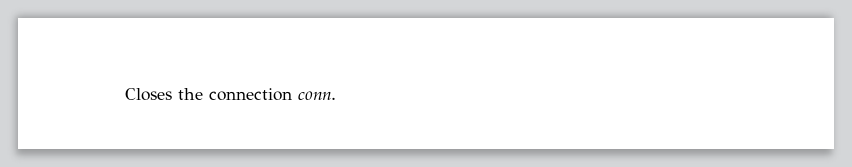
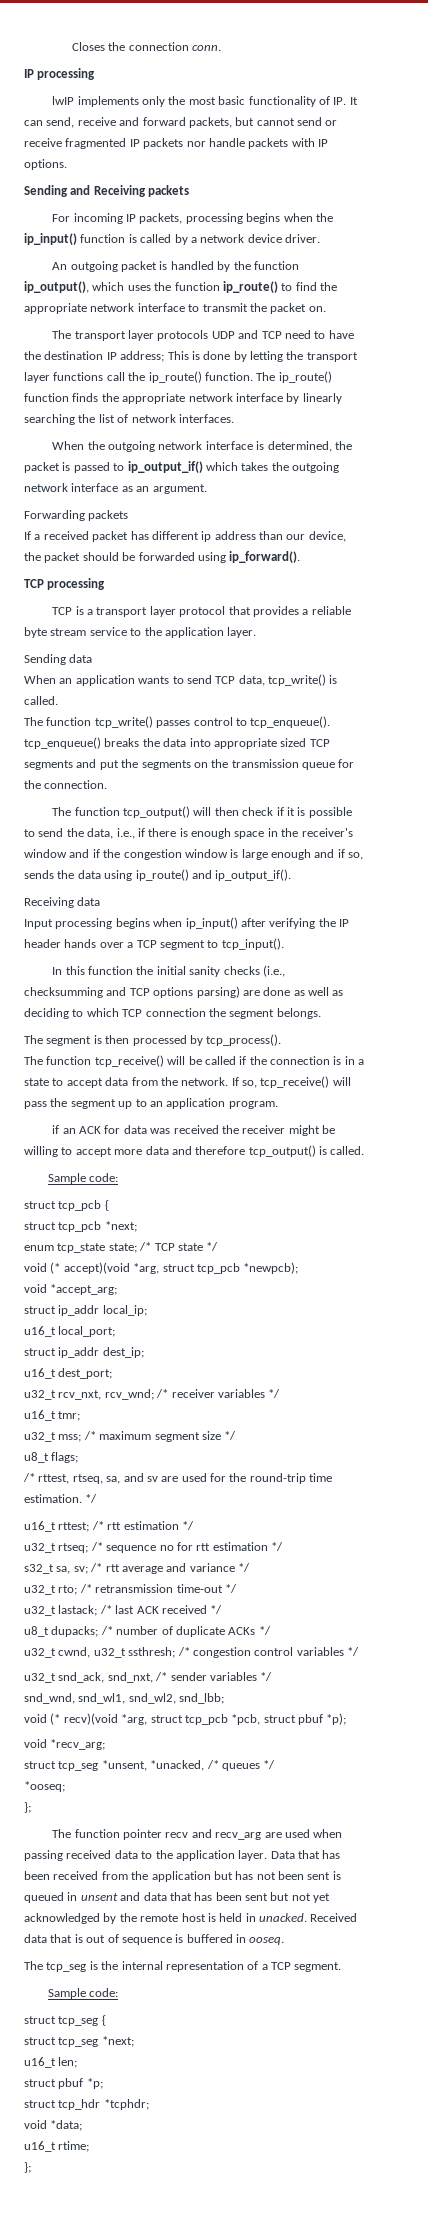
(336, 95) none -> [24,68,96,80] [52,96,358,107] [24,117,338,128] [24,138,328,149] [24,159,67,170] [24,185,190,197] [52,213,333,224] [24,233,320,245] [52,261,299,272] [24,281,337,293] [24,303,326,314] [52,330,354,341] [24,351,358,362] [24,371,332,383] [24,393,342,404] [24,414,234,425] [52,441,352,452] [24,461,339,473] [24,483,207,494] [24,510,129,521] [24,531,346,542] [24,551,301,563] [24,578,106,590] [52,606,351,617] [24,627,257,638] [24,654,93,665] [24,674,338,686] [24,696,58,705] [24,716,331,728] [24,737,330,749] [24,759,355,770] [24,780,108,789] [52,806,352,818] [24,828,353,839] [24,849,364,860] [24,869,292,881] [24,897,101,908] [24,917,349,929] [24,938,284,950] [52,965,285,977] [24,986,344,998] [24,1008,321,1019] [24,1034,282,1046] [24,1055,365,1067] [24,1076,351,1088] [24,1098,278,1109] [52,1125,336,1136] [24,1145,365,1157] [48,1173,119,1184] [24,1200,109,1211] [24,1221,137,1232] [24,1242,219,1253] [24,1262,299,1274] [24,1284,118,1295] [24,1305,147,1316] [24,1326,116,1337] [24,1347,144,1358] [24,1368,113,1379] [24,1389,281,1400] [24,1410,81,1421] [24,1431,237,1442] [24,1452,79,1463] [23,1473,333,1484] [24,1494,98,1503] [24,1521,194,1532] [24,1542,283,1553] [24,1563,250,1574] [24,1584,237,1595] [24,1605,223,1616] [24,1626,271,1637] [24,1647,359,1658] [24,1672,273,1683] [24,1693,225,1704] [24,1713,347,1725] [24,1739,106,1750] [24,1760,276,1771] [24,1781,65,1792] [24,1802,31,1813] [52,1829,343,1840] [24,1850,341,1861] [24,1871,341,1882] [24,1892,331,1903] [24,1913,358,1924] [24,1934,285,1945] [24,1961,342,1972] [48,1988,119,1999] [24,2015,106,2026] [24,2036,134,2047] [24,2057,78,2068] [24,2078,103,2089] [24,2099,149,2110] [24,2120,83,2131] [24,2141,90,2152] [24,2162,31,2173] // IP processing // lwIP implements only the most basic functionality of IP. It can send, receive and forward packets, but cannot send or receive fragmented IP packets nor handle packets with IP options. // Sending and Receiving packets // For incoming IP packets, processing begins when the ip_input() function is called by a network device driver. // An outgoing packet is handled by the function ip_output(), which uses the function ip_route() to find the appropriate network interface to transmit the packet on. // The transport layer protocols UDP and TCP need to have the destination IP address; This is done by letting the transport layer functions call the ip_route() function. The ip_route() function finds the appropriate network interface by linearly searching the list of network interfaces. // When the outgoing network interface is determined, the packet is passed to ip_output_if() which takes the outgoing network interface as an argument. // Forwarding packets // If a received packet has different ip address than our device, the packet should be forwarded using ip_forward(). // TCP processing // TCP is a transport layer protocol that provides a reliable byte stream service to the application layer. // Sending data // When an application wants to send TCP data, tcp_write() is called. // The function tcp_write() passes control to tcp_enqueue(). tcp_enqueue() breaks the data into appropriate sized TCP segments and put the segments on the transmission queue for the connection. // The function tcp_output() will then check if it is possible to send the data, i.e., if there is enough space in the receiver's window and if the congestion window is large enough and if so, sends the data using ip_route() and ip_output_if(). // Receiving data // Input processing begins when ip_input() after verifying the IP header hands over a TCP segment to tcp_input(). // In this function the initial sanity checks (i.e., checksumming and TCP options parsing) are done as well as deciding to which TCP connection the segment belongs. // The segment is then processed by tcp_process(). // The function tcp_receive() will be called if the connection is in a state to accept data from the network. If so, tcp_receive() will pass the segment up to an application program. // if an ACK for data was received the receiver might be willing to accept more data and therefore tcp_output() is called. // Sample code: // struct tcp_pcb { // struct tcp_pcb *next; // enum tcp_state state; /* TCP state */ // void (* accept)(void *arg, struct tcp_pcb *newpcb); // void *accept_arg; // struct ip_addr local_ip; // u16_t local_port; // struct ip_addr dest_ip; // u16_t dest_port; // u32_t rcv_nxt, rcv_wnd; /* receiver variables */ // u16_t tmr; // u32_t mss; /* maximum segment size */ // u8_t flags; // /* rttest, rtseq, sa, and sv are used for the round-trip time estimation. */ // u16_t rttest; /* rtt estimation */ // u32_t rtseq; /* sequence no for rtt estimation */ // s32_t sa, sv; /* rtt average and variance */ // u32_t rto; /* retransmission time-out */ // u32_t lastack; /* last ACK received */ // u8_t dupacks; /* number of duplicate ACKs */ // u32_t cwnd, u32_t ssthresh; /* congestion control variables */ // u32_t snd_ack, snd_nxt, /* sender variables */ // snd_wnd, snd_wl1, snd_wl2, snd_lbb; // void (* recv)(void *arg, struct tcp_pcb *pcb, struct pbuf *p); // void *recv_arg; // struct tcp_seg *unsent, *unacked, /* queues */ // *ooseq; // }; // The function pointer recv and recv_arg are used when passing received data to the application layer. Data that has been received from the application but has not been sent is queued in unsent and data that has been sent but not yet acknowledged by the remote host is held in unacked. Received data that is out of sequence is buffered in ooseq. // The tcp_seg is the internal representation of a TCP segment. // Sample code: // struct tcp_seg { // struct tcp_seg *next; // u16_t len; // struct pbuf *p; // struct tcp_hdr *tcphdr; // void *data; // u16_t rtime; // };

